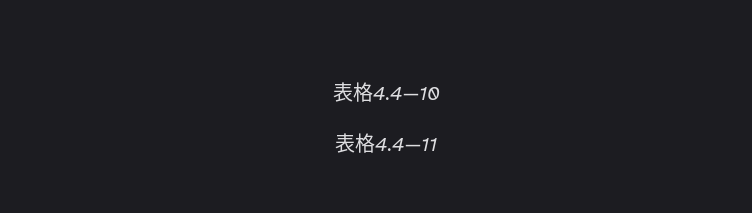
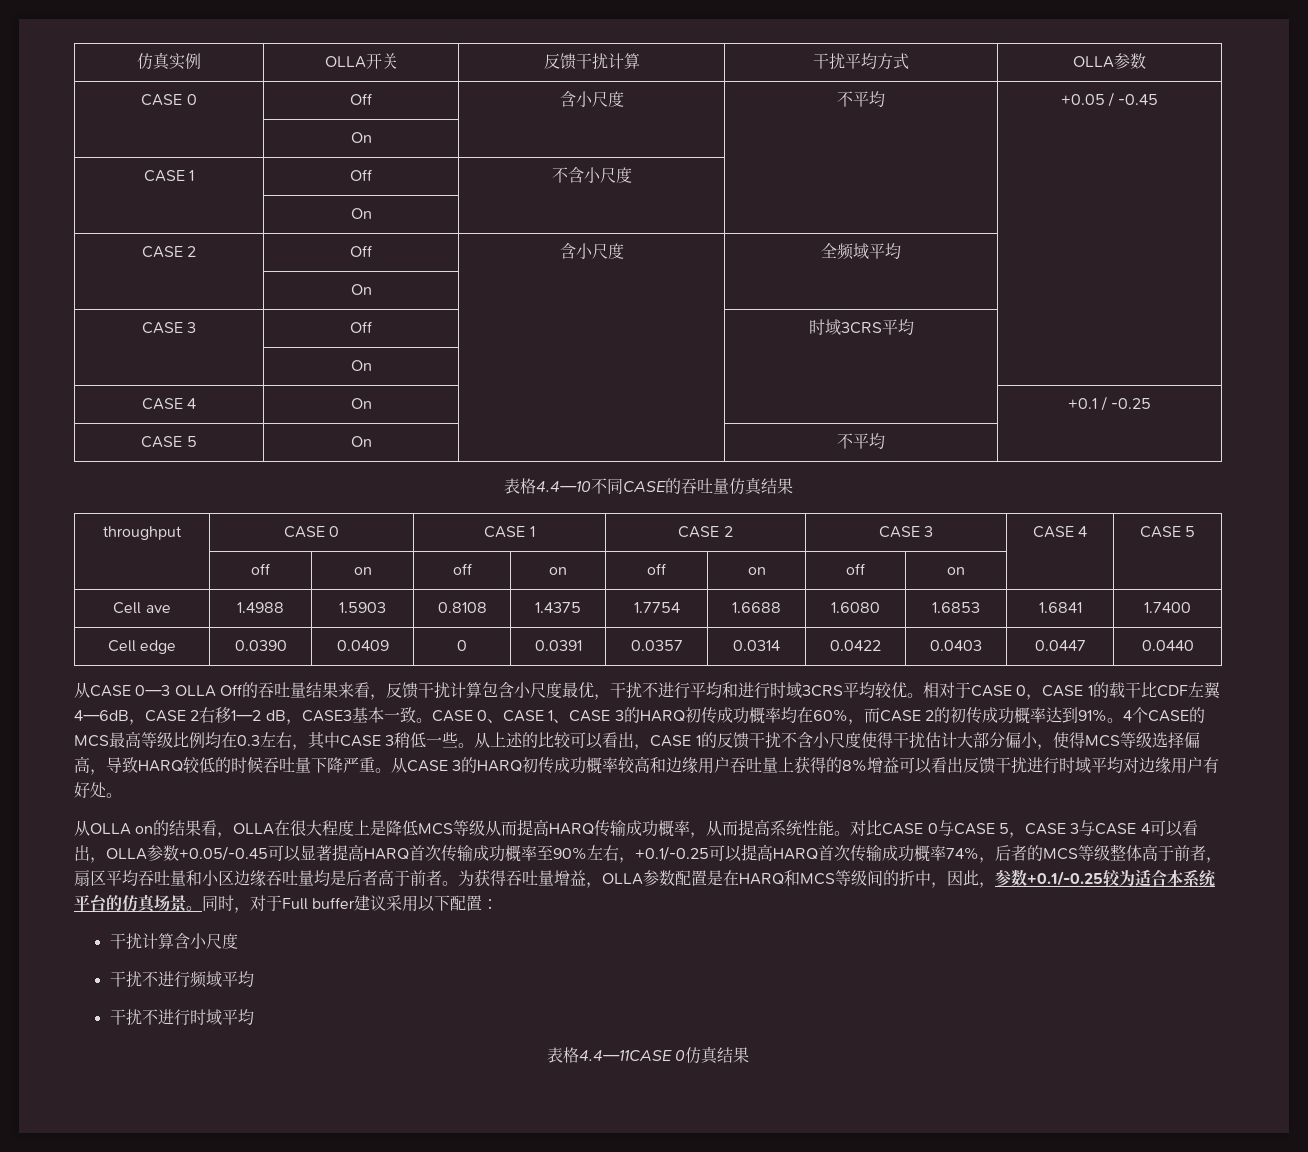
[332,82,440,102] [335,133,437,153] 表格4.4—10 // 表格4.4—11 -> [137,52,201,70] [324,53,398,69] [543,53,640,70] [813,53,909,70] [1073,53,1146,69] [141,94,197,106] [350,93,373,105] [559,91,624,107] [837,91,885,108] [1060,92,1159,107] [350,132,372,143] [143,170,195,182] [350,169,373,181] [551,167,632,183] [350,208,372,219] [141,246,197,258] [350,245,373,257] [559,243,624,259] [821,243,901,260] [350,284,372,295] [141,322,197,334] [350,321,373,333] [808,319,914,336] [350,360,372,371] [141,398,197,410] [350,398,372,409] [1068,396,1151,411] [141,436,197,448] [350,436,372,447] [837,433,885,450] [503,477,793,495] [103,526,182,540] [283,526,340,538] [484,526,535,538] [678,526,733,538] [878,526,934,538] [1032,526,1088,538] [1139,526,1196,538] [251,563,271,575] [353,567,372,575] [452,563,473,575] [549,567,567,575] [647,563,667,575] [747,567,766,575] [846,563,866,575] [947,567,965,575] [113,602,171,614] [237,602,284,613] [339,602,386,613] [437,602,487,613] [535,602,581,613] [633,602,680,613] [732,602,781,613] [831,602,880,613] [932,602,980,613] [1038,602,1082,613] [1144,602,1191,613] [107,640,177,654] [234,640,287,651] [336,640,389,651] [457,640,467,651] [534,640,582,651] [630,640,683,651] [733,640,780,651] [830,640,881,651] [930,640,982,651] [1034,640,1086,651] [1141,640,1194,651] [74,682,1221,700] [74,707,1205,725] [74,731,1200,750] [74,756,1220,775] [74,782,122,798] [74,819,1198,838] [74,844,1222,863] [74,869,1216,888] [74,894,499,913] [109,933,238,949] [109,971,254,988] [109,1009,254,1026] [546,1046,750,1064] 仿真实例 | OLLA开关 | 反馈干扰计算 | 干扰平均方式 | OLLA参数 // CASE 0 | Off | 含小尺度 | 不平均 | +0.05 / -0.45 // | On | | | // CASE 1 | Off | 不含小尺度 | | // | On | | | // CASE 2 | Off | 含小尺度 | 全频域平均 | // | On | | | // CASE 3 | Off | | 时域3CRS平均 | // | On | | | // CASE 4 | On | | | +0.1 / -0.25 // CASE 5 | On | | 不平均 | // 表格4.4—10不同CASE的吞吐量仿真结果 // throughput | CASE 0 | CASE 1 | CASE 2 | CASE 3 | CASE 4 | CASE 5 // | off | on | off | on | off | on | off | on | | // Cell ave | 1.4988 | 1.5903 | 0.8108 | 1.4375 | 1.7754 | 1.6688 | 1.6080 | 1.6853 | 1.6841 | 1.7400 // Cell edge | 0.0390 | 0.0409 | 0 | 0.0391 | 0.0357 | 0.0314 | 0.0422 | 0.0403 | 0.0447 | 0.0440 // 从CASE 0—3 OLLA Off的吞吐量结果来看，反馈干扰计算包含小尺度最优，干扰不进行平均和进行时域3CRS平均较优。相对于CASE 0，CASE 1的载干比CDF左翼4—6dB，CASE 2右移1—2 dB，CASE3基本一致。CASE 0、CASE 1、CASE 3的HARQ初传成功概率均在60%，而CASE 2的初传成功概率达到91%。4个CASE的MCS最高等级比例均在0.3左右，其中CASE 3稍低一些。从上述的比较可以看出，CASE 1的反馈干扰不含小尺度使得干扰估计大部分偏小，使得MCS等级选择偏高，导致HARQ较低的时候吞吐量下降严重。从CASE 3的HARQ初传成功概率较高和边缘用户吞吐量上获得的8%增益可以看出反馈干扰进行时域平均对边缘用户有好处。 // 从OLLA on的结果看，OLLA在很大程度上是降低MCS等级从而提高HARQ传输成功概率，从而提高系统性能。对比CASE 0与CASE 5，CASE 3与CASE 4可以看出，OLLA参数+0.05/-0.45可以显著提高HARQ首次传输成功概率至90%左右，+0.1/-0.25可以提高HARQ首次传输成功概率74%，后者的MCS等级整体高于前者，扇区平均吞吐量和小区边缘吞吐量均是后者高于前者。为获得吞吐量增益，OLLA参数配置是在HARQ和MCS等级间的折中，因此，参数+0.1/-0.25较为适合本系统平台的仿真场景。同时，对于Full buffer建议采用以下配置： // 干扰计算含小尺度 // 干扰不进行频域平均 // 干扰不进行时域平均 // 表格4.4—11CASE 0仿真结果

